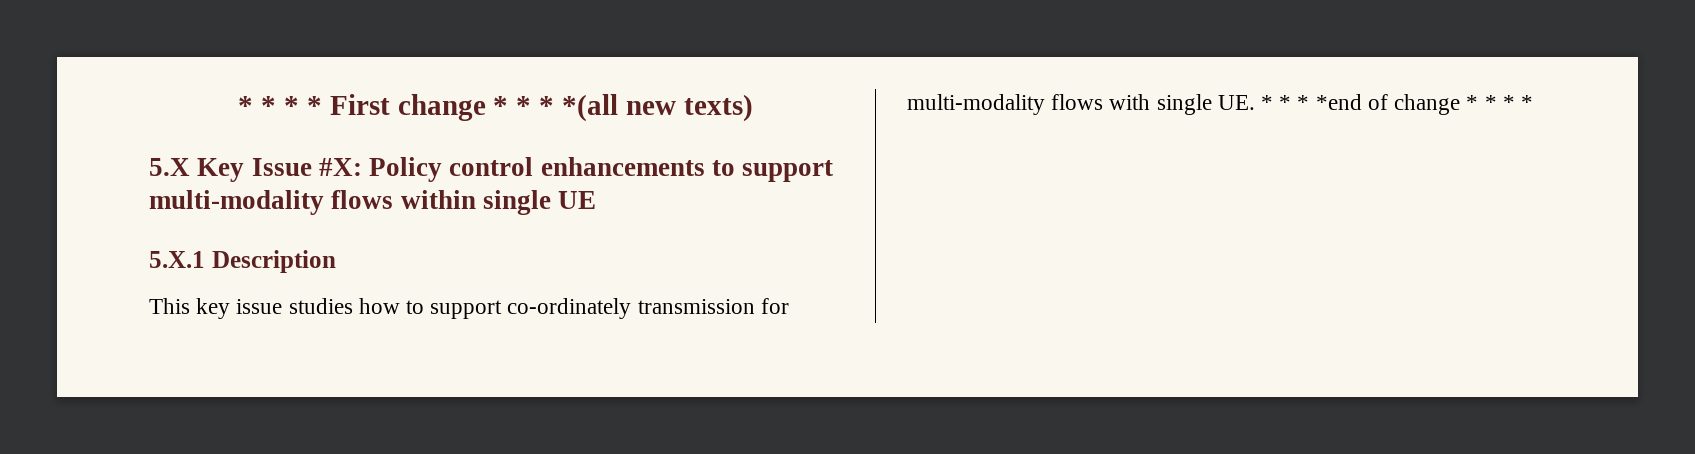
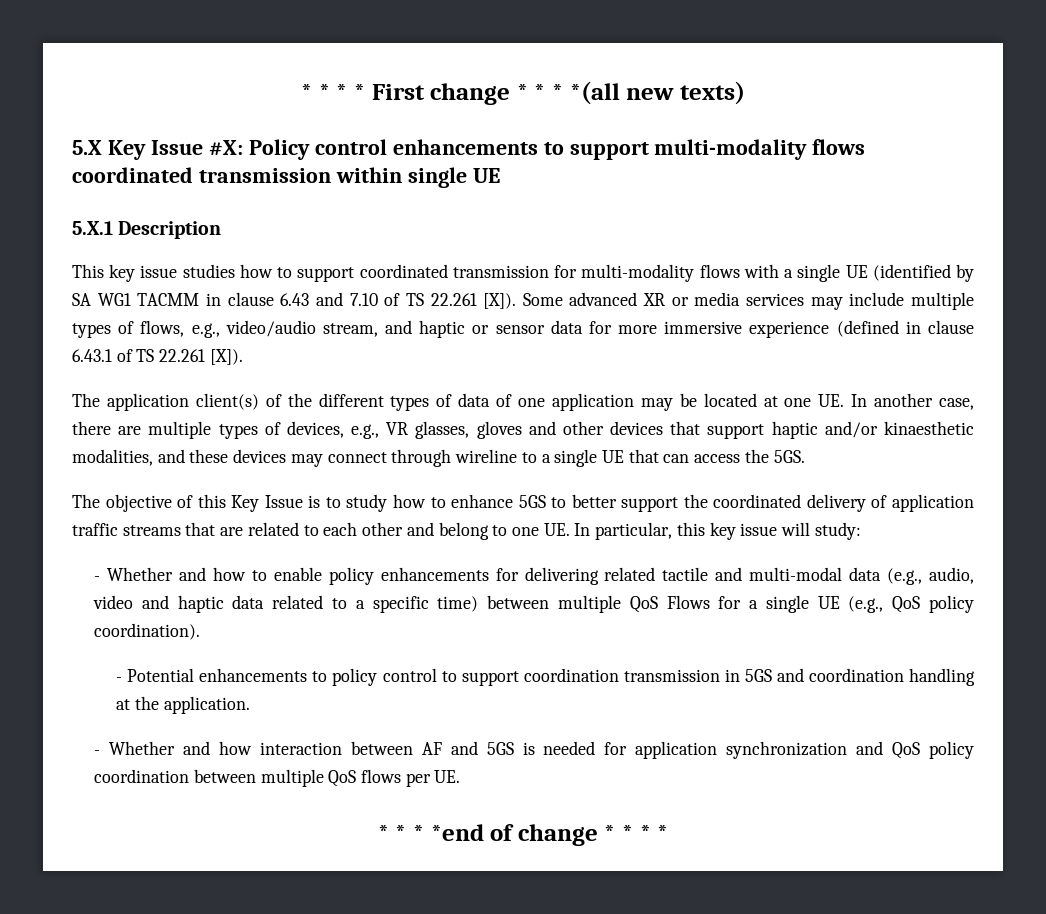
(394, 199) none -> [72,167,331,183] coordinated transmission
[507,298,632,319] co-ordinately -> [359,264,448,278] coordinated
[1156,94,1255,115] single UE. -> [784,264,975,282] [72,292,974,310] [72,320,974,338] [72,349,243,365] [72,393,974,411] [72,421,974,439] [72,449,805,467] [72,494,974,512] [72,522,861,540] [94,567,974,585] [93,595,974,613] [94,623,201,640] [116,668,976,686] [116,696,250,714] [94,741,974,759] [94,769,461,787] a single UE (identified by SA WG1 TACMM in clause 6.43 and 7.10 of TS 22.261 [X]). Some advanced XR or media services may include multiple types of flows, e.g., video/audio stream, and haptic or sensor data for more immersive experience (defined in clause 6.43.1 of TS 22.261 [X]). // The application client(s) of the different types of data of one application may be located at one UE. In another case, there are multiple types of devices, e.g., VR glasses, gloves and other devices that support haptic and/or kinaesthetic modalities, and these devices may connect through wireline to a single UE that can access the 5GS. // The objective of this Key Issue is to study how to enhance 5GS to better support the coordinated delivery of application traffic streams that are related to each other and belong to one UE. In particular, this key issue will study: // - Whether and how to enable policy enhancements for delivering related tactile and multi-modal data (e.g., audio, video and haptic data related to a specific time) between multiple QoS Flows for a single UE (e.g., QoS policy coordination). // - Potential enhancements to policy control to support coordination transmission in 5GS and coordination handling at the application. // - Whether and how interaction between AF and 5GS is needed for application synchronization and QoS policy coordination between multiple QoS flows per UE. //

